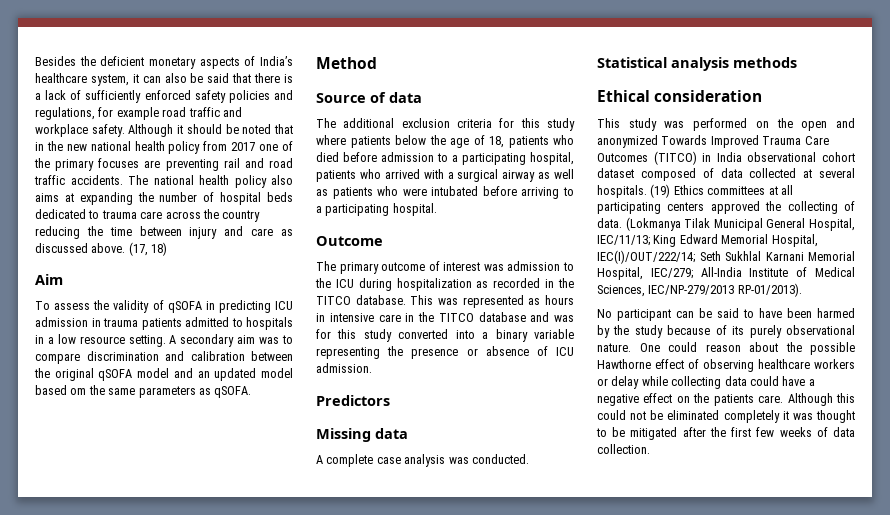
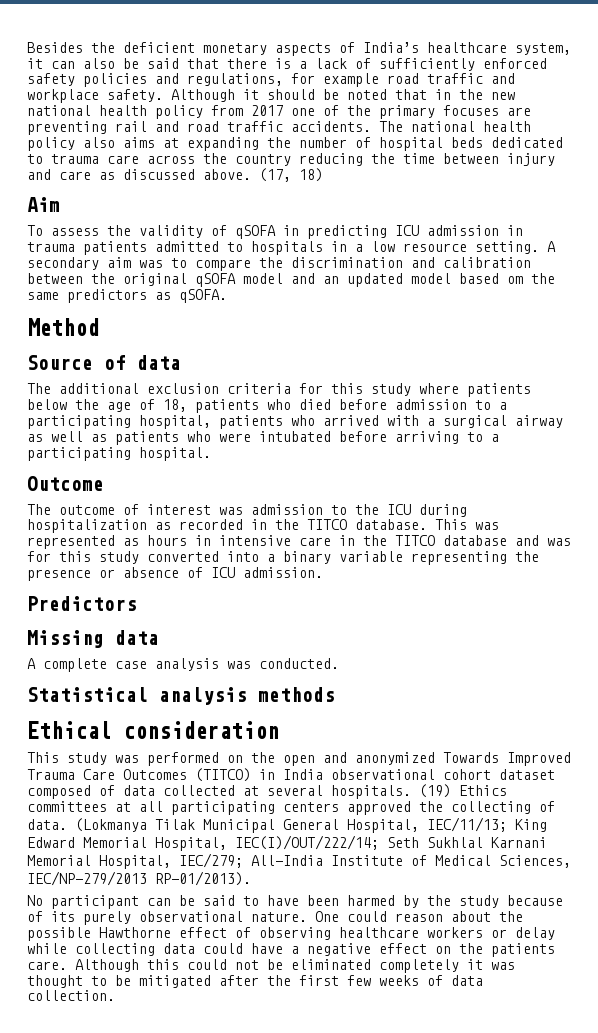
(80, 358) none -> [259,257,283,268] the
[138,386,196,398] parameters -> [67,289,147,303] predictors
[339,262,379,274] primary -> (51, 509) none

